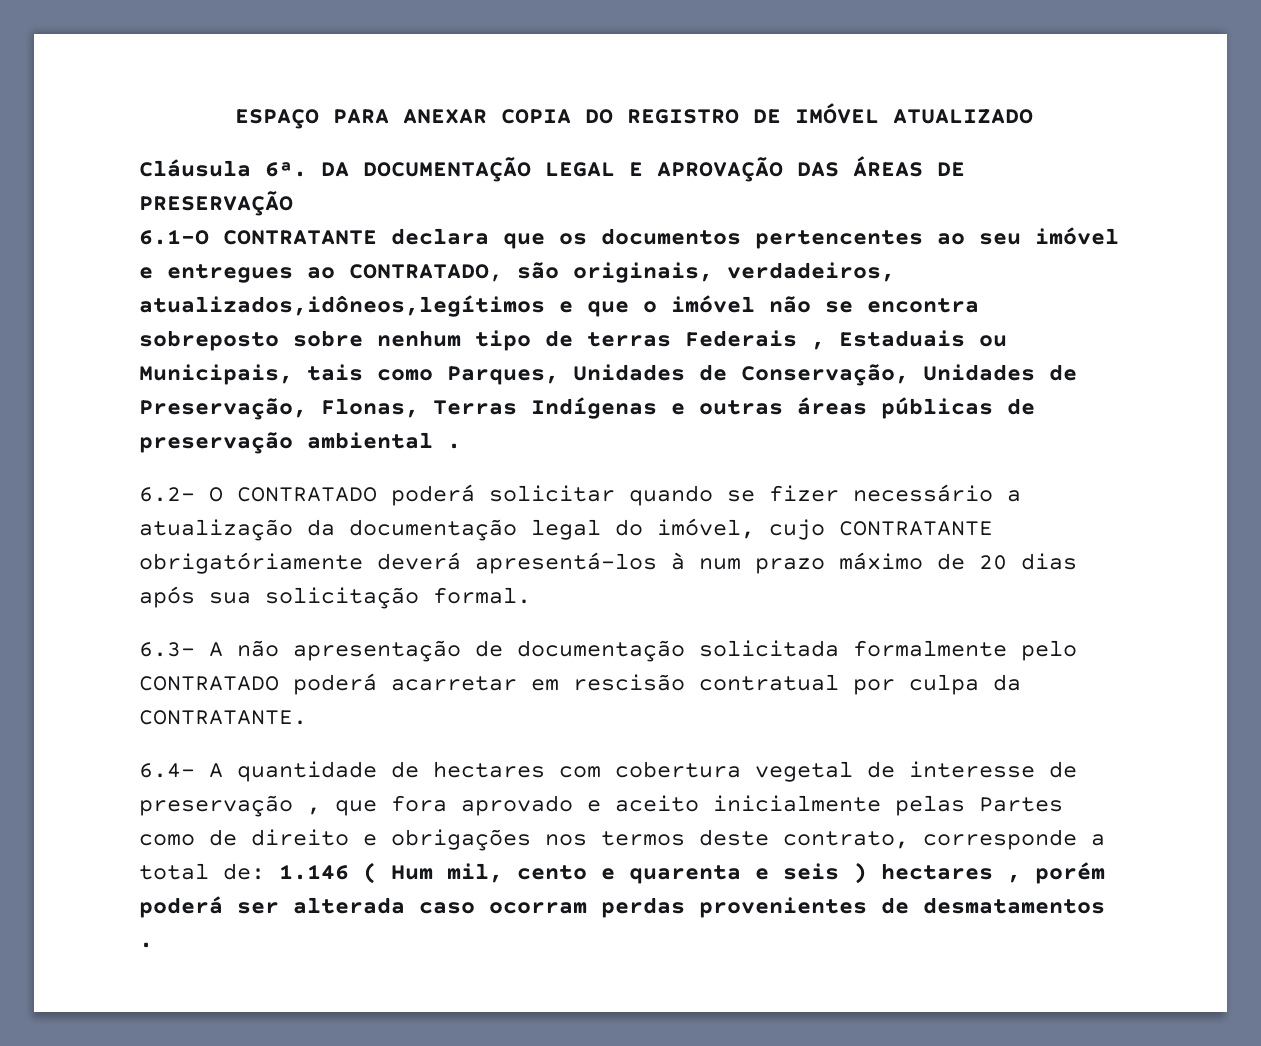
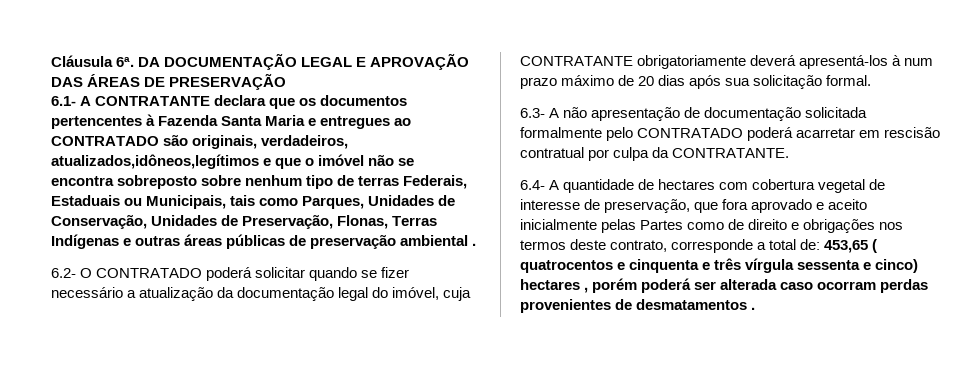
[234,103,1033,129] ESPAÇO PARA ANEXAR COPIA DO REGISTRO DE IMÓVEL ATUALIZADO // -> (51, 61) none
[139,229,209,245] 6.1-O -> [51,96,92,106] 6.1- A
[937,227,1119,245] ao seu imóvel -> [146,114,306,126] à Fazenda Santa Maria
[349,264,503,282] CONTRATADO, -> [51,136,159,146] CONTRATADO
[685,330,825,350] Federais , -> [403,175,468,189] Federais,
[769,519,993,540] [139,552,363,574] cujo CONTRATANTE obrigatóriamente -> [443,287,472,301] [520,55,747,69] cuja CONTRATANTE obrigatoriamente
[139,795,321,817] preservação , -> [604,199,691,213] preservação,
[279,862,867,884] 1.146 ( Hum mil, cento e quarenta e seis ) -> [824,239,878,253] [520,258,919,273] 453,65 ( quatrocentos e cinquenta e três vírgula sessenta e cinco)

